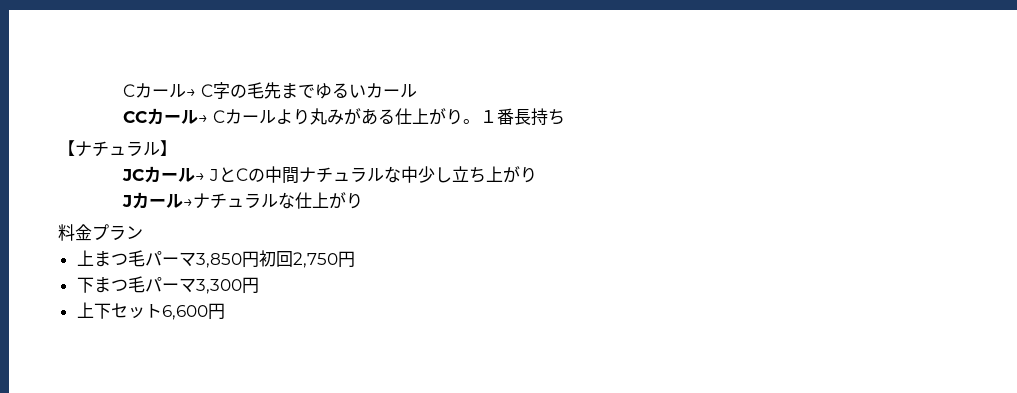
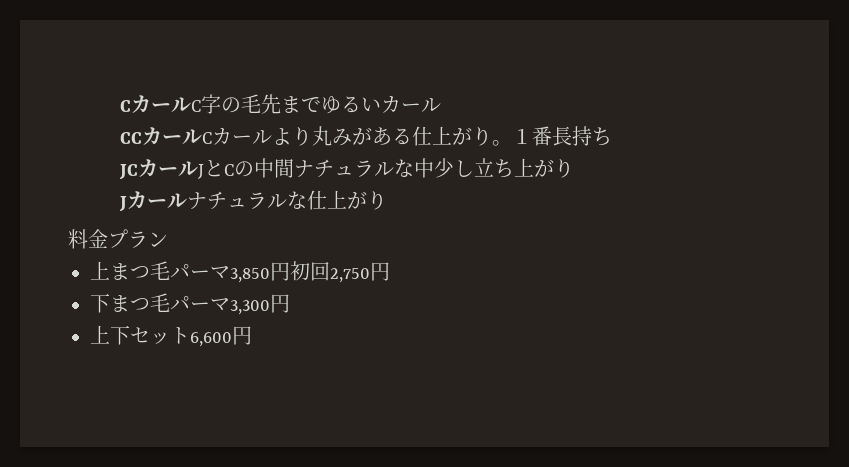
[123,83,197,98] Cカール→ -> [119,95,191,113] Cカール
[198,115,209,123] → -> (202, 136) none
[58,140,177,157] // 【ナチュラル】 -> (612, 136) none
[195,173,206,181] → -> (198, 168) none
[183,199,194,207] → -> (187, 200) none

